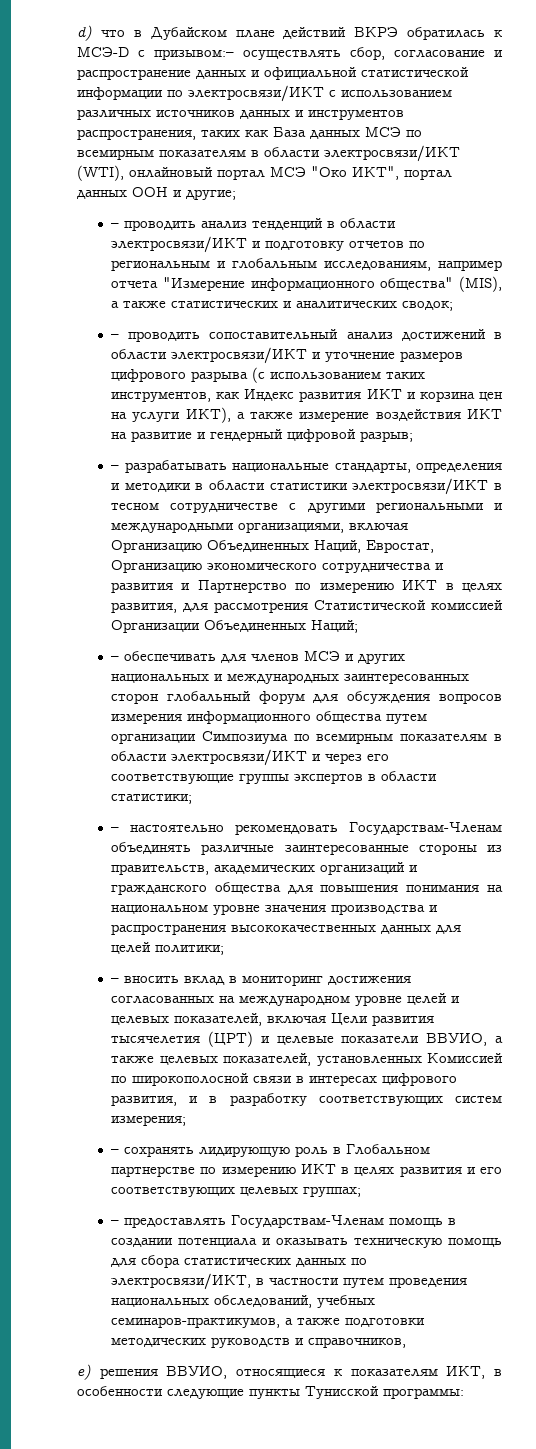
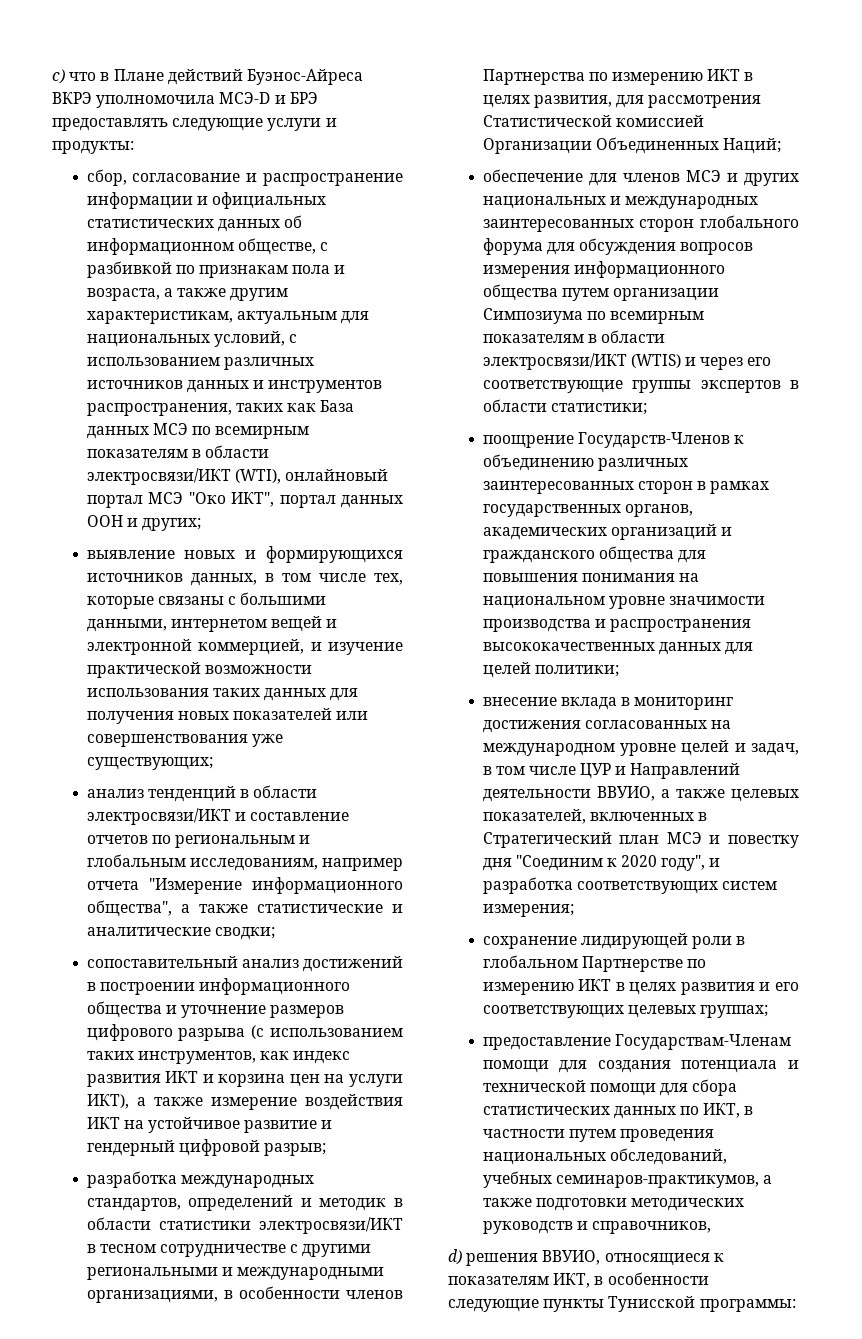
[77,25,92,41] d) -> [52,69,65,84] c)
[150,27,502,40] [77,46,503,60] [77,67,469,80] [77,85,324,102] Дубайском плане действий ВКРЭ обратилась к МСЭ-D с призывом:– осуществлять сбор, согласование и распространение данных и официальной статистической информации по электросвязи/ИКТ -> [113,69,363,85] [52,92,318,108] [52,118,337,131] [52,141,134,154] [86,169,403,186] [86,192,326,209] [86,215,302,232] [86,238,328,255] [86,261,346,278] [86,288,289,301] [86,311,369,324] [86,331,285,347] Плане действий Буэнос-Айреса ВКРЭ уполномочила МСЭ-D и БРЭ предоставлять следующие услуги и продукты: // сбор, согласование и распространение информации и официальных статистических данных об информационном обществе, с разбивкой по признакам пола и возраста, а также другим характеристикам, актуальным для национальных условий,
[186,189,236,200] [111,220,197,231] другие; // – проводить -> [141,518,201,531] [86,546,403,563] [86,573,404,586] [86,592,327,609] [86,616,338,632] [86,639,403,655] [86,662,312,678] [86,688,359,701] [86,708,369,724] [86,734,283,747] [86,757,213,770] других; // выявление новых и формирующихся источников данных, в том числе тех, которые связаны с большими данными, интернетом вещей и электронной коммерцией, и изучение практической возможности использования таких данных для получения новых показателей или совершенствования уже существующих; //
[265,241,345,251] подготовку -> [249,812,349,821] составление
[380,276,502,292] [111,301,454,311] [111,331,201,342] общества" (MIS), а также статистических и аналитических сводок; // – проводить -> [86,900,403,917] [86,927,275,940] общества", а также статистические и аналитические сводки; //
[111,347,308,364] области электросвязи/ИКТ -> [99,978,350,995] [86,1001,162,1018] построении информационного общества
[244,389,295,401] Индекс -> [293,1051,351,1064] индекс
(128, 435) none -> [147,1117,240,1133] устойчивое
[111,460,502,473] [111,483,191,492] – разрабатывать национальные стандарты, определения и методики -> [86,1171,314,1188] [86,1195,387,1211] разработка международных стандартов, определений и методик
[349,523,409,531] [111,540,435,553] [111,560,445,573] [111,580,287,593] включая Организацию Объединенных Наций, Евростат, Организацию экономического сотрудничества и развития и Партнерство -> [223,1286,403,1299] [482,69,585,85] в особенности членов Партнерства
[111,651,217,661] – обеспечивать -> [482,169,583,182] обеспечение
[166,691,305,704] глобальный форум -> [700,215,799,228] [482,238,543,255] глобального форума
(308, 757) none -> [630,354,681,368] (WTIS)
[111,822,502,835] [111,842,502,855] [111,864,210,875] – настоятельно рекомендовать Государствам-Членам объединять различные заинтересованные стороны из правительств, -> [482,432,744,448] [482,454,688,471] [482,481,770,494] [482,504,693,517] поощрение Государств-Членов к объединению различных заинтересованных сторон в рамках государственных органов,
[265,905,327,912] значения -> [668,596,765,605] значимости
[111,976,226,985] – вносить вклад -> [482,697,617,710] внесение вклада
[111,1013,435,1026] [111,1031,420,1047] целевых показателей, включая Цели развития тысячелетия (ЦРТ) и целевые показатели -> [751,743,799,756] [482,763,741,779] [482,789,591,802] задач, в том числе ЦУР и Направлений деятельности
[316,1053,503,1066] [111,1073,458,1086] [111,1093,502,1106] [111,1115,187,1126] [111,1144,431,1157] [111,1166,196,1177] установленных Комиссией по широкополосной связи в интересах цифрового развития, и в разработку соответствующих систем измерения; // – сохранять лидирующую роль в Глобальном партнерстве -> [589,812,707,821] [482,832,799,848] [482,855,721,871] [482,877,777,894] [482,904,574,917] [482,933,746,949] [482,955,683,972] включенных в Стратегический план МСЭ и повестку дня "Соединим к 2020 году", и разработка соответствующих систем измерения; // сохранение лидирующей роли в глобальном Партнерстве
[111,1215,457,1228] [111,1238,502,1248] – предоставлять Государствам-Членам помощь в создании потенциала и оказывать техническую помощь -> [482,1034,791,1050] [482,1060,799,1073] [482,1080,656,1096] предоставление Государствам-Членам помощи для создания потенциала и технической помощи
[111,1273,252,1290] электросвязи/ИКТ, -> [703,1103,741,1118] ИКТ,
[77,1364,91,1380] е) -> [448,1249,462,1265] d)

